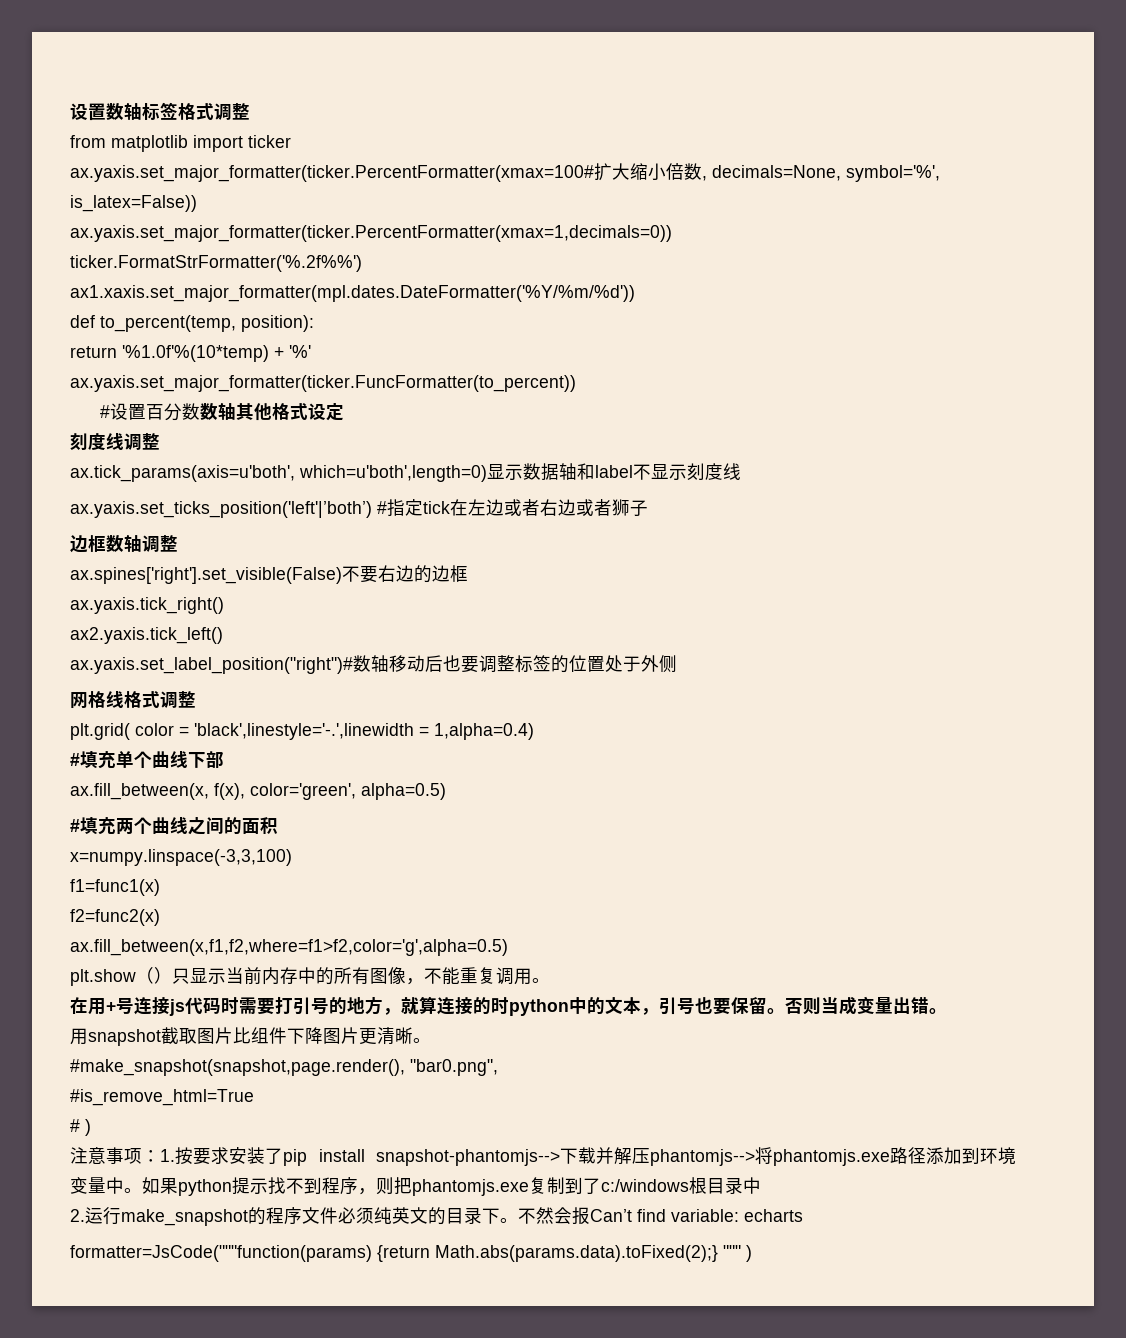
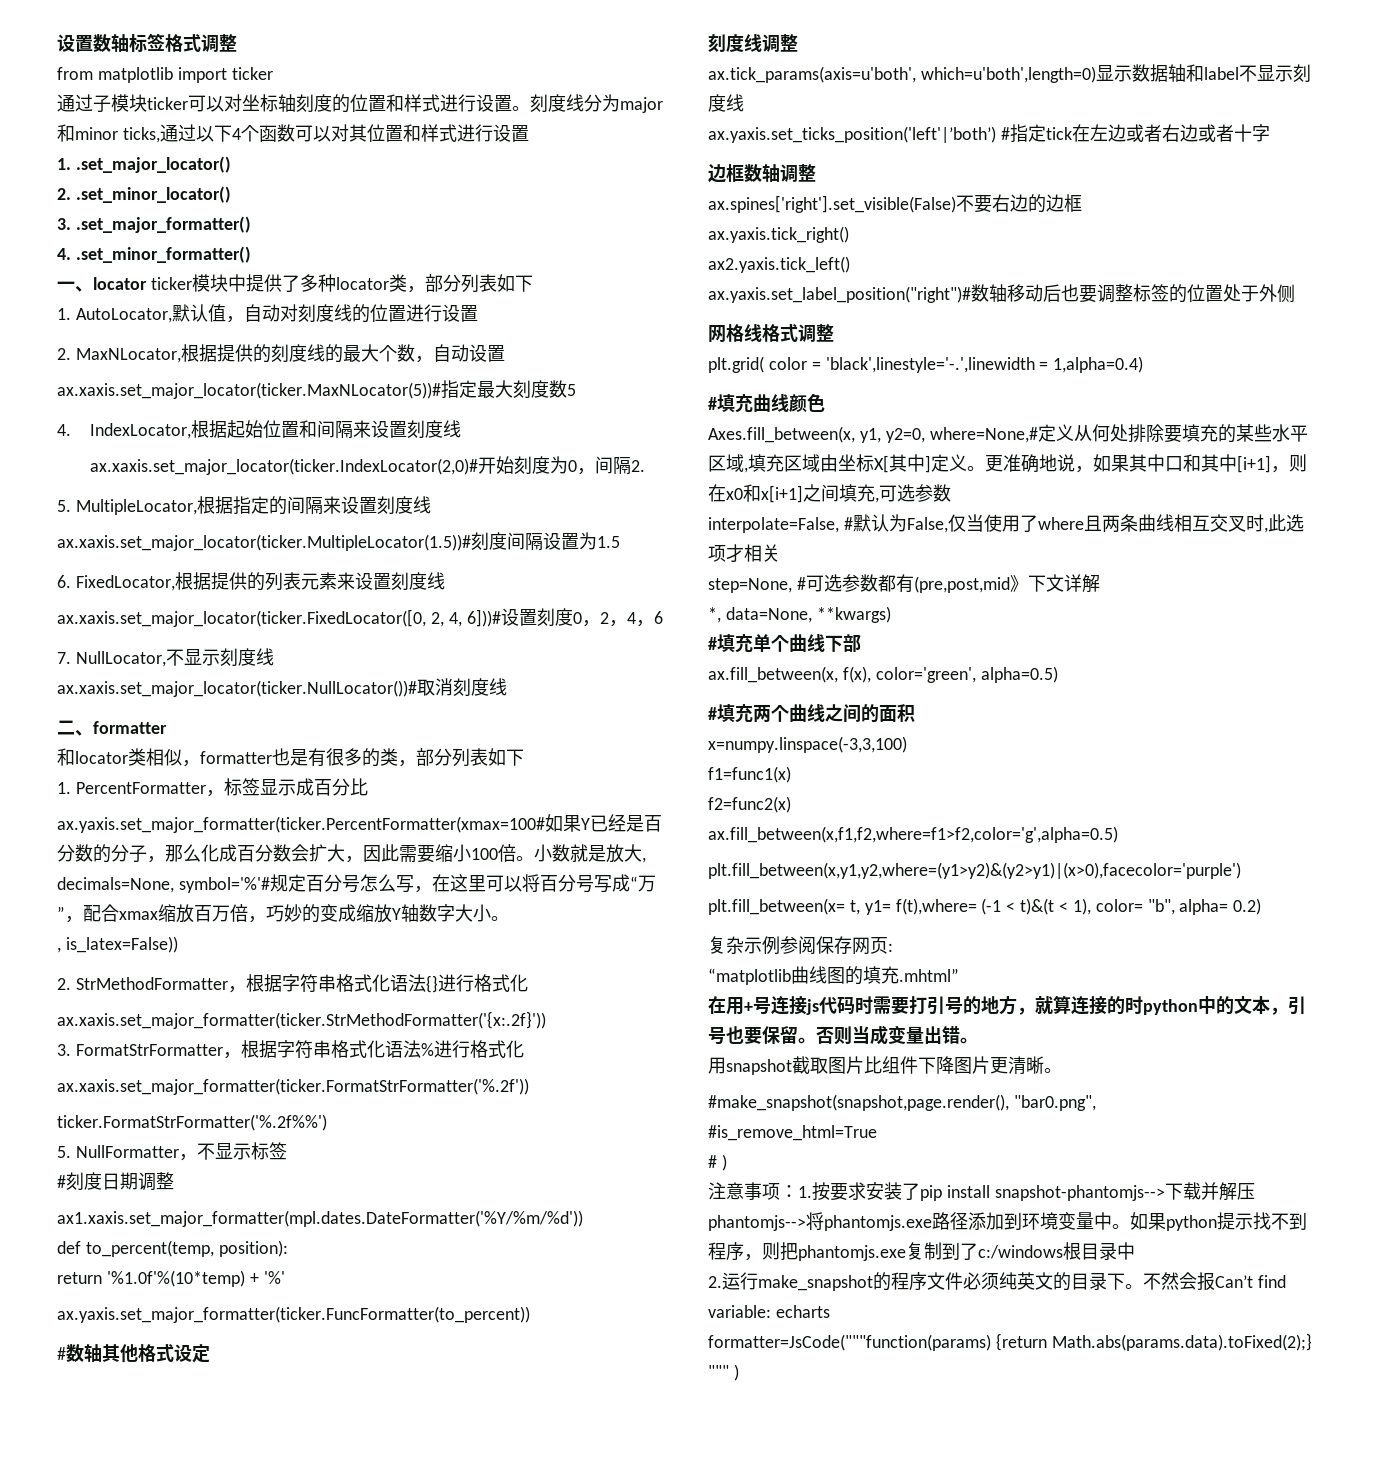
[70,163,940,182] [70,195,197,212] [70,225,672,242] [70,255,362,272] ax.yaxis.set_major_formatter(ticker.PercentFormatter(xmax=100#扩大缩小倍数, decimals=None, symbol='%', is_latex=False)) // ax.yaxis.set_major_formatter(ticker.PercentFormatter(xmax=1,decimals=0)) // ticker.FormatStrFormatter('%.2f%%') -> [57,94,663,113] [57,124,529,143] [57,156,231,173] [57,186,231,203] [57,216,251,233] [57,246,251,263] [57,274,533,293] [57,304,478,323] [57,344,505,363] [57,380,576,399] [57,420,461,439] [89,456,645,475] [57,496,431,515] [57,532,620,551] [57,572,445,591] [57,608,663,627] [57,648,274,667] [57,678,507,697] [57,720,167,736] [57,748,524,767] [57,778,368,797] [57,814,662,833] [57,844,646,863] [57,874,656,893] [57,904,509,923] [57,936,178,953] [57,974,528,993] [57,1011,546,1029] [57,1040,524,1059] [57,1078,529,1095] [57,1114,327,1131] [57,1142,287,1161] [57,1172,174,1191] 通过子模块ticker可以对坐标轴刻度的位置和样式进行设置。刻度线分为major和minor ticks,通过以下4个函数可以对其位置和样式进行设置 // 1. .set_major_locator() // 2. .set_minor_locator() // 3. .set_major_formatter() // 4. .set_minor_formatter() // 一、locator ticker模块中提供了多种locator类，部分列表如下 // 1. AutoLocator,默认值，自动对刻度线的位置进行设置 // 2. MaxNLocator,根据提供的刻度线的最大个数，自动设置 // ax.xaxis.set_major_locator(ticker.MaxNLocator(5))#指定最大刻度数5 // 4. IndexLocator,根据起始位置和间隔来设置刻度线 // ax.xaxis.set_major_locator(ticker.IndexLocator(2,0)#开始刻度为0，间隔2. // 5. MultipleLocator,根据指定的间隔来设置刻度线 // ax.xaxis.set_major_locator(ticker.MultipleLocator(1.5))#刻度间隔设置为1.5 // 6. FixedLocator,根据提供的列表元素来设置刻度线 // ax.xaxis.set_major_locator(ticker.FixedLocator([0, 2, 4, 6]))#设置刻度0，2，4，6 // 7. NullLocator,不显示刻度线 // ax.xaxis.set_major_locator(ticker.NullLocator())#取消刻度线 // 二、formatter // 和locator类相似，formatter也是有很多的类，部分列表如下 // 1. PercentFormatter，标签显示成百分比 // ax.yaxis.set_major_formatter(ticker.PercentFormatter(xmax=100#如果Y已经是百分数的分子，那么化成百分数会扩大，因此需要缩小100倍。小数就是放大, decimals=None, symbol='%'#规定百分号怎么写，在这里可以将百分号写成“万”，配合xmax缩放百万倍，巧妙的变成缩放Y轴数字大小。 // , is_latex=False)) // 2. StrMethodFormatter，根据字符串格式化语法{}进行格式化 // ax.xaxis.set_major_formatter(ticker.StrMethodFormatter('{x:.2f}')) // 3. FormatStrFormatter，根据字符串格式化语法%进行格式化 // ax.xaxis.set_major_formatter(ticker.FormatStrFormatter('%.2f')) // ticker.FormatStrFormatter('%.2f%%') // 5. NullFormatter，不显示标签 // #刻度日期调整
[109,403,200,421] 设置百分数 -> (66, 1353) none
[612,499,648,517] 狮子 -> [1233,124,1270,142] 十字
(534, 731) none -> [708,393,825,413] [708,424,1308,443] [708,454,1307,473] [708,484,951,503] [708,514,1304,533] [708,544,780,562] [708,574,1100,593] [708,606,891,623] // #填充曲线颜色 // Axes.fill_between(x, y1, y2=0, where=None,#定义从何处排除要填充的某些水平区域,填充区域由坐标X[其中]定义。更准确地说，如果其中口和其中[i+1]，则在x0和x[i+1]之间填充,可选参数 // interpolate=False, #默认为False,仅当使用了where且两条曲线相互交叉时,此选项才相关 // step=None, #可选参数都有(pre,post,mid》下文详解 // *, data=None, **kwargs)
[70,967,550,986] plt.show（）只显示当前内存中的所有图像，不能重复调用。 -> [708,862,1241,879] [708,898,1262,915] [708,936,893,955] [708,966,959,985] plt.fill_between(x,y1,y2,where=(y1>y2)&(y2>y1)|(x>0),facecolor='purple') // plt.fill_between(x= t, y1= f(t),where= (-1 < t)&(t < 1), color= "b", alpha= 0.2) // 复杂示例参阅保存网页: // “matplotlib曲线图的填充.mhtml”

